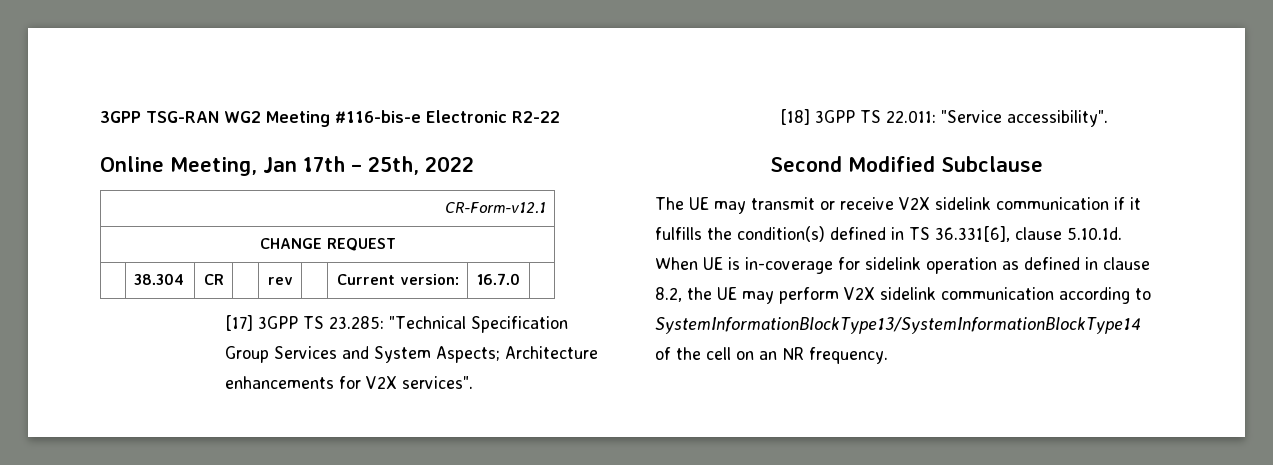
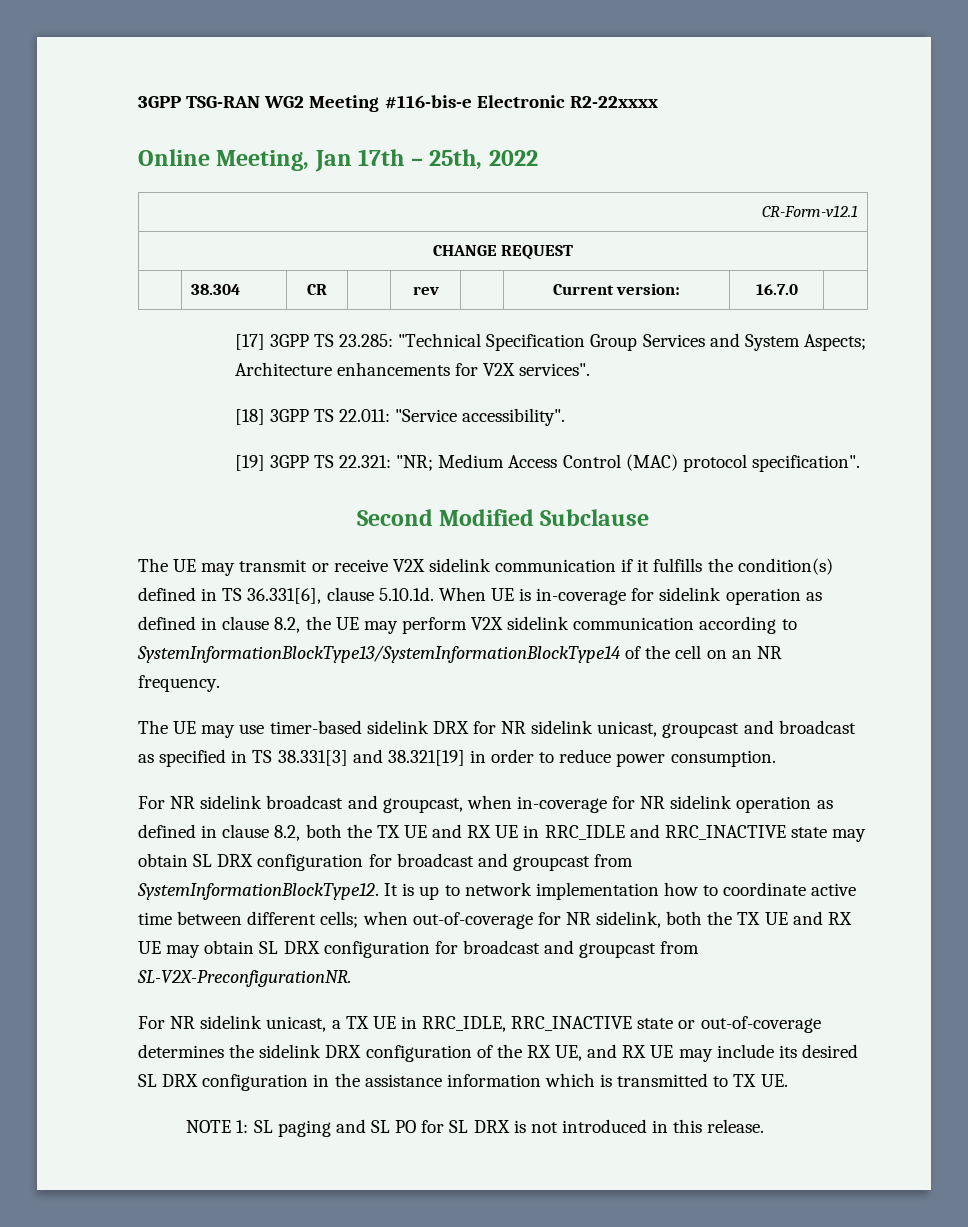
[512,111,560,123] R2-22 -> [569,96,658,108] R2-22xxxx
(1109, 118) none -> [234,454,860,472] // [19] 3GPP TS 22.321: "NR; Medium Access Control (MAC) protocol specification".
(888, 355) none -> [138,720,856,738] [138,749,776,767] [138,795,833,813] [138,824,867,842] [138,853,634,871] [137,882,857,900] [138,911,852,929] [138,940,700,958] [137,970,351,987] [138,1015,821,1033] [138,1044,858,1062] [138,1073,788,1091] [186,1119,765,1137] // The UE may use timer-based sidelink DRX for NR sidelink unicast, groupcast and broadcast as specified in TS 38.331[3] and 38.321[19] in order to reduce power consumption. // For NR sidelink broadcast and groupcast, when in-coverage for NR sidelink operation as defined in clause 8.2, both the TX UE and RX UE in RRC_IDLE and RRC_INACTIVE state may obtain SL DRX configuration for broadcast and groupcast from SystemInformationBlockType12. It is up to network implementation how to coordinate active time between different cells; when out-of-coverage for NR sidelink, both the TX UE and RX UE may obtain SL DRX configuration for broadcast and groupcast from SL-V2X-PreconfigurationNR. // For NR sidelink unicast, a TX UE in RRC_IDLE, RRC_INACTIVE state or out-of-coverage determines the sidelink DRX configuration of the RX UE, and RX UE may include its desired SL DRX configuration in the assistance information which is transmitted to TX UE. // NOTE 1: SL paging and SL PO for SL DRX is not introduced in this release.

